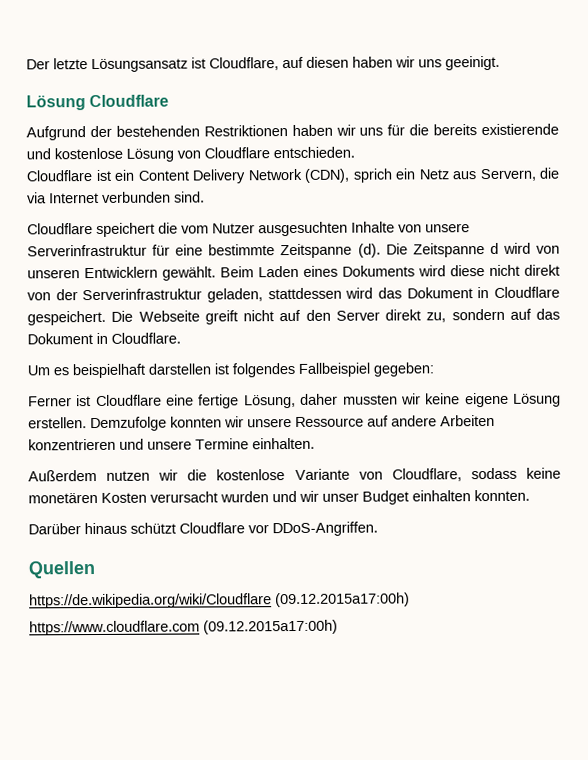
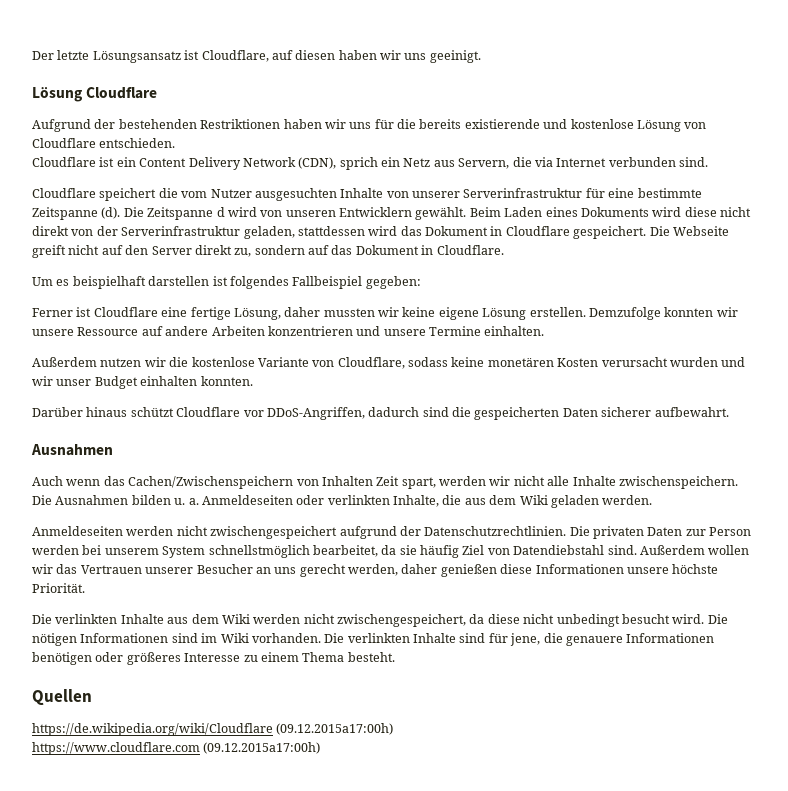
[425,223,470,233] unsere -> [412,191,460,198] unserer
[272,521,378,537] DDoS-Angriffen. -> [266,407,729,420] [31,444,113,456] [32,476,738,489] [32,495,653,508] [32,526,752,539] [32,545,750,558] [32,564,719,577] [32,583,85,593] [32,614,728,627] [32,633,715,646] [32,652,395,665] DDoS-Angriffen, dadurch sind die gespeicherten Daten sicherer aufbewahrt. // Ausnahmen // Auch wenn das Cachen/Zwischenspeichern von Inhalten Zeit spart, werden wir nicht alle Inhalte zwischenspeichern. Die Ausnahmen bilden u. a. Anmeldeseiten oder verlinkten Inhalte, die aus dem Wiki geladen werden. // Anmeldeseiten werden nicht zwischengespeichert aufgrund der Datenschutzrechtlinien. Die privaten Daten zur Person werden bei unserem System schnellstmöglich bearbeitet, da sie häufig Ziel von Datendiebstahl sind. Außerdem wollen wir das Vertrauen unserer Besucher an uns gerecht werden, daher genießen diese Informationen unsere höchste Priorität. // Die verlinkten Inhalte aus dem Wiki werden nicht zwischengespeichert, da diese nicht unbedingt besucht wird. Die nötigen Informationen sind im Wiki vorhanden. Die verlinkten Inhalte sind für jene, die genauere Informationen benötigen oder größeres Interesse zu einem Thema besteht.

